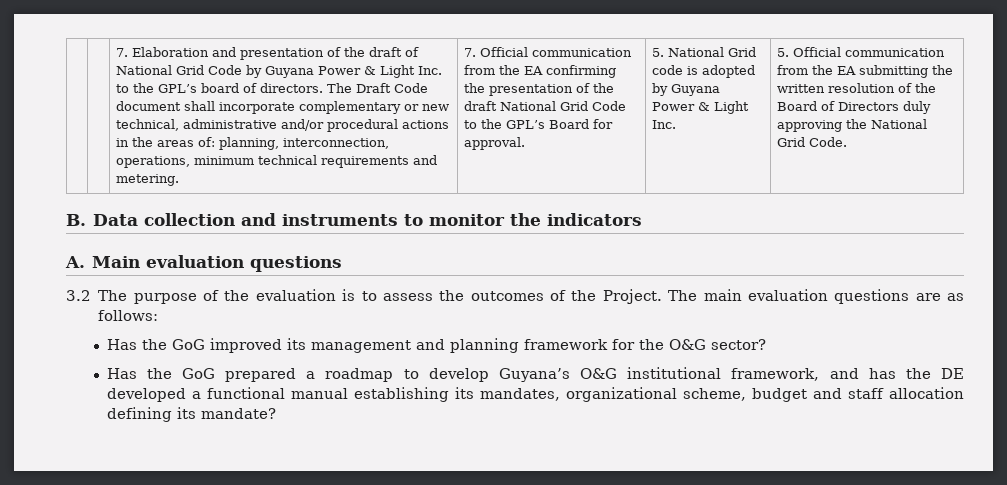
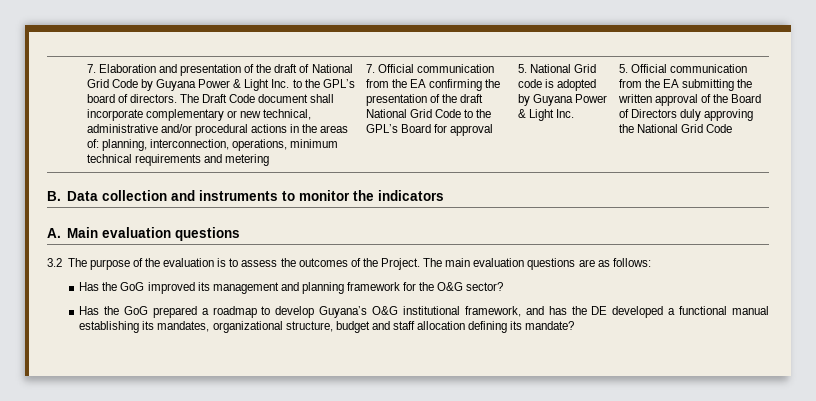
[116,174,180,186] metering. -> [224,154,269,166] metering
[464,137,526,150] approval. -> [449,124,493,136] approval
[828,83,896,93] resolution -> [654,94,698,106] approval
[809,137,848,147] Code. -> [705,124,732,133] Code
[682,388,746,401] scheme, -> [285,321,333,332] structure,

